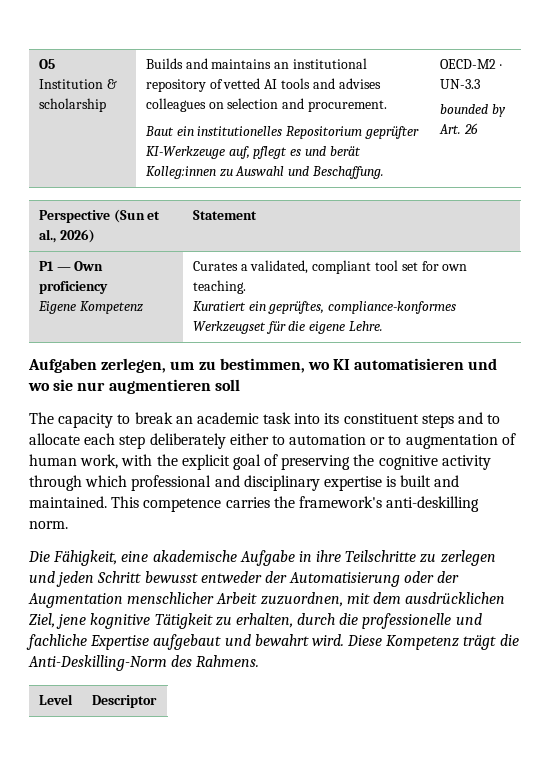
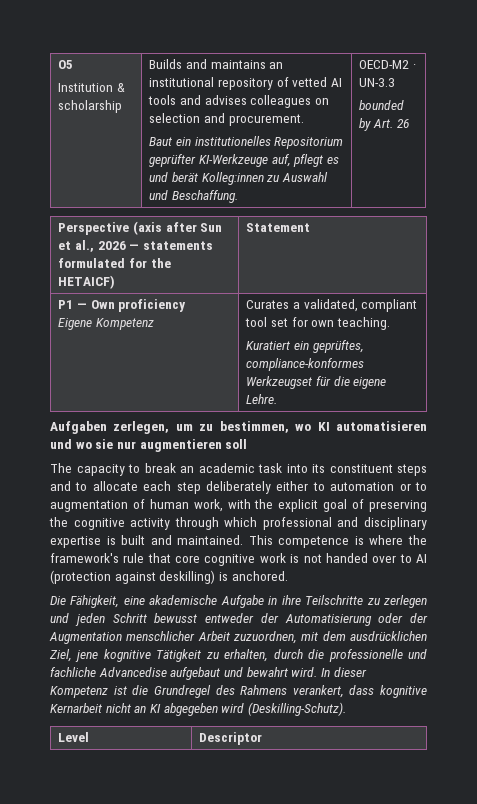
[113,209,161,223] [38,229,95,243] (Sun et al., 2026) -> [132,221,223,235] [58,240,213,252] [58,258,171,268] [58,275,116,289] (axis after Sun et al., 2026 — statements formulated for the HETAICF)
[225,496,480,512] [29,521,68,529] carries the framework's anti-deskilling norm. -> [354,535,427,545] [50,553,428,566] [50,570,288,584] is where the framework's rule that core cognitive work is not handed over to AI (protection against deskilling) is anchored.
[90,635,150,650] Expertise -> [98,667,167,677] Advancedise
[347,634,519,650] [28,655,260,671] Diese Kompetenz trägt die Anti-Deskilling-Norm des Rahmens. -> [320,667,367,677] [50,685,427,698] [50,702,346,716] In dieser Kompetenz ist die Grundregel des Rahmens verankert, dass kognitive Kernarbeit nicht an KI abgegeben wird (Deskilling-Schutz).

